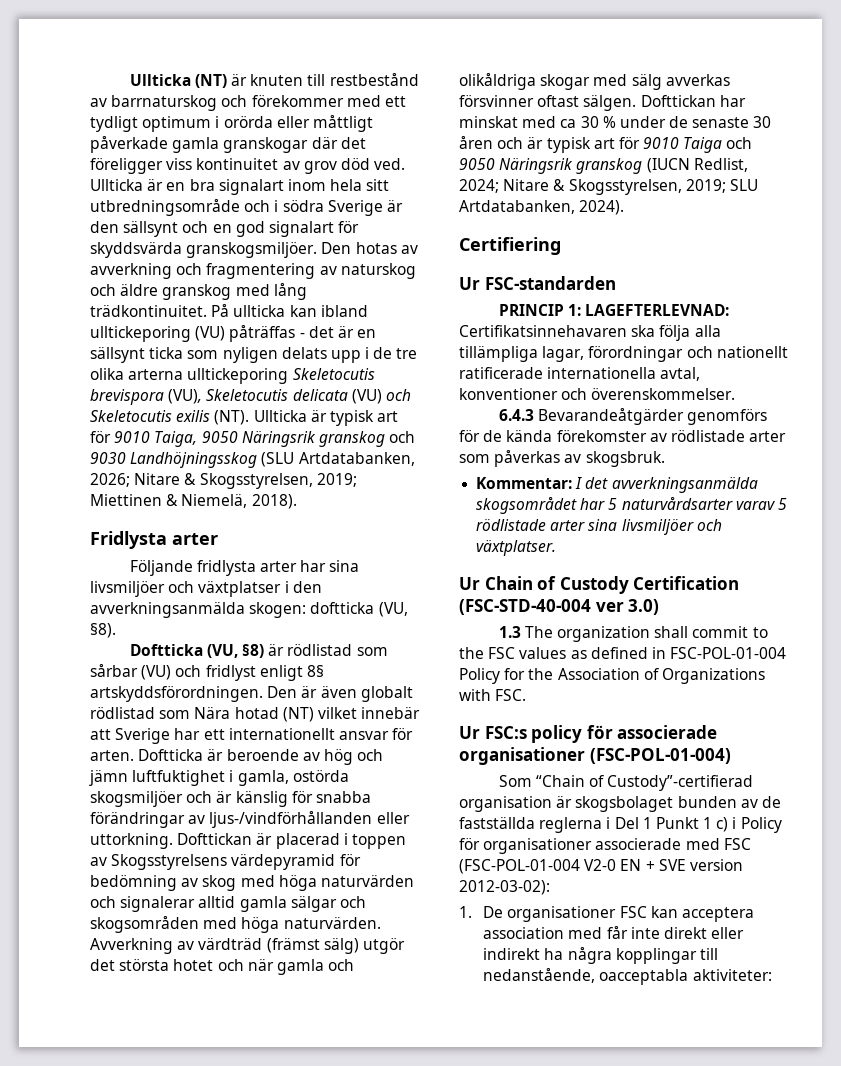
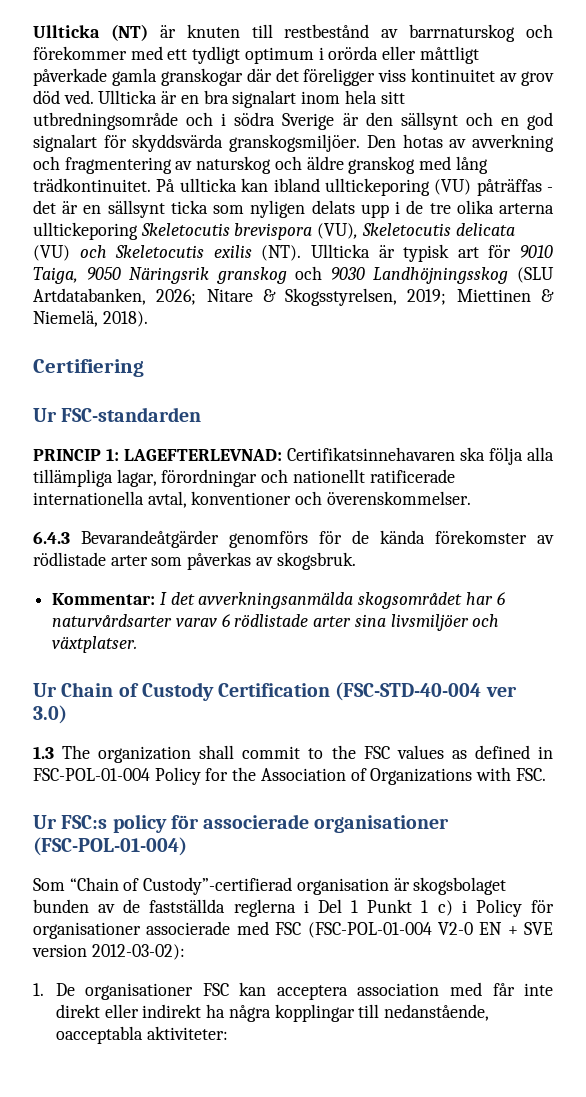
[90,531,218,549] [129,560,360,576] [90,581,322,597] [90,602,408,618] [90,623,116,638] [129,644,388,658] [90,664,324,681] [90,686,413,702] [90,707,421,722] [90,728,414,744] [90,749,384,765] [89,770,349,786] [90,791,371,807] [90,811,410,828] [90,833,406,849] [90,854,361,870] [90,875,414,891] [90,896,366,912] [90,916,381,933] [90,938,405,954] [90,959,355,975] [459,73,730,90] [459,95,746,111] [459,116,772,128] [459,136,753,153] [459,158,748,174] [459,179,758,195] [459,200,625,215] // Fridlysta arter // Följande fridlysta arter har sina livsmiljöer och växtplatser i den avverkningsanmälda skogen: doftticka (VU, §8). // Doftticka (VU, §8) är rödlistad som sårbar (VU) och fridlyst enligt 8§ artskyddsförordningen. Den är även globalt rödlistad som Nära hotad (NT) vilket innebär att Sverige har ett internationellt ansvar för arten. Doftticka är beroende av hög och jämn luftfuktighet i gamla, ostörda skogsmiljöer och är känslig för snabba förändringar av ljus-/vindförhållanden eller uttorkning. Dofttickan är placerad i toppen av Skogsstyrelsens värdepyramid för bedömning av skog med höga naturvärden och signalerar alltid gamla sälgar och skogsområden med höga naturvärden. Avverkning av värdträd (främst sälg) utgör det största hotet och när gamla och olikåldriga skogar med sälg avverkas försvinner oftast sälgen. Dofttickan har minskat med ca 30 % under de senaste 30 åren och är typisk art för 9010 Taiga och 9050 Näringsrik granskog (IUCN Redlist, 2024; Nitare & Skogsstyrelsen, 2019; SLU Artdatabanken, 2024). -> (148, 319) none
[608,498,618,510] 5 -> [496,592,505,605] 6
[777,498,787,510] 5 -> [221,614,230,627] 6

